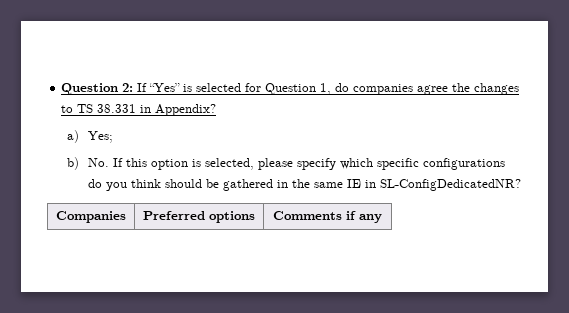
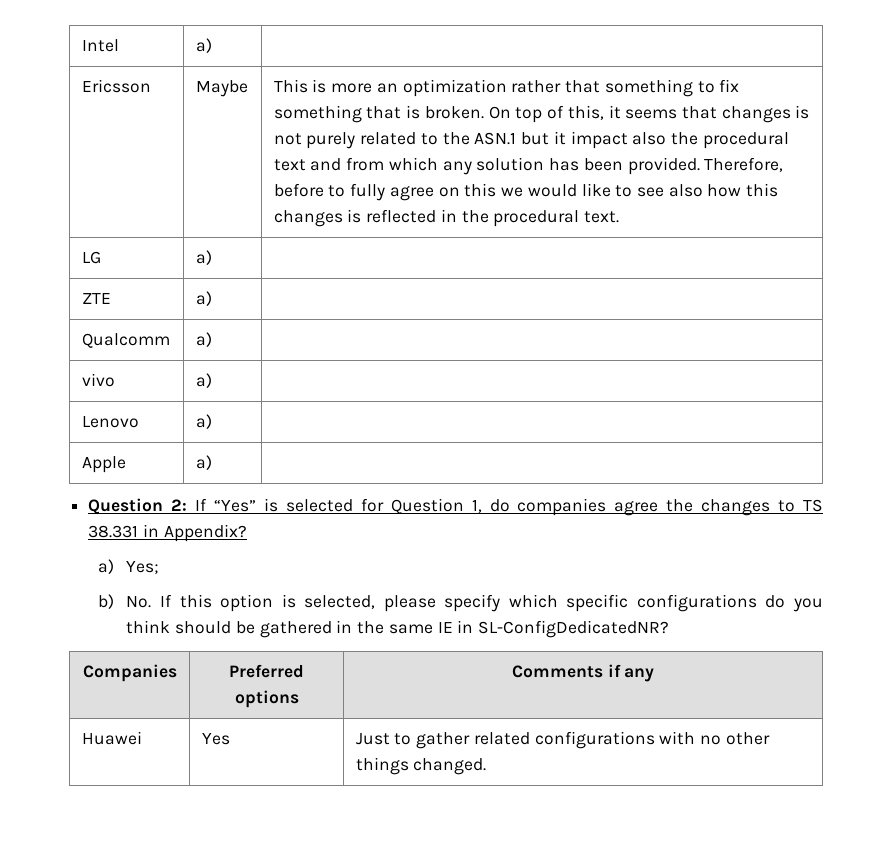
(61, 89) none -> [81,39,119,52] [195,38,212,53] [81,79,151,93] [195,80,248,97] [273,79,740,97] [273,105,810,123] [273,131,789,149] [273,157,784,175] [273,183,779,201] [273,209,620,227] [81,251,101,264] [195,250,212,265] [81,293,111,304] [195,291,212,306] [81,333,170,348] [195,332,212,347] [81,373,115,387] [195,373,212,388] [81,416,139,428] [195,414,212,429] [81,456,126,473] [195,455,212,470] Intel | a) | // Ericsson | Maybe | This is more an optimization rather that something to fix something that is broken. On top of this, it seems that changes is not purely related to the ASN.1 but it impact also the procedural text and from which any solution has been provided. Therefore, before to fully agree on this we would like to see also how this changes is reflected in the procedural text. // LG | a) | // ZTE | a) | // Qualcomm | a) | // vivo | a) | // Lenovo | a) | // Apple | a) | //
(382, 218) none -> [81,731,142,745] [201,733,230,745] [355,731,770,749] [355,757,487,775] // Huawei | Yes | Just to gather related configurations with no other things changed.

